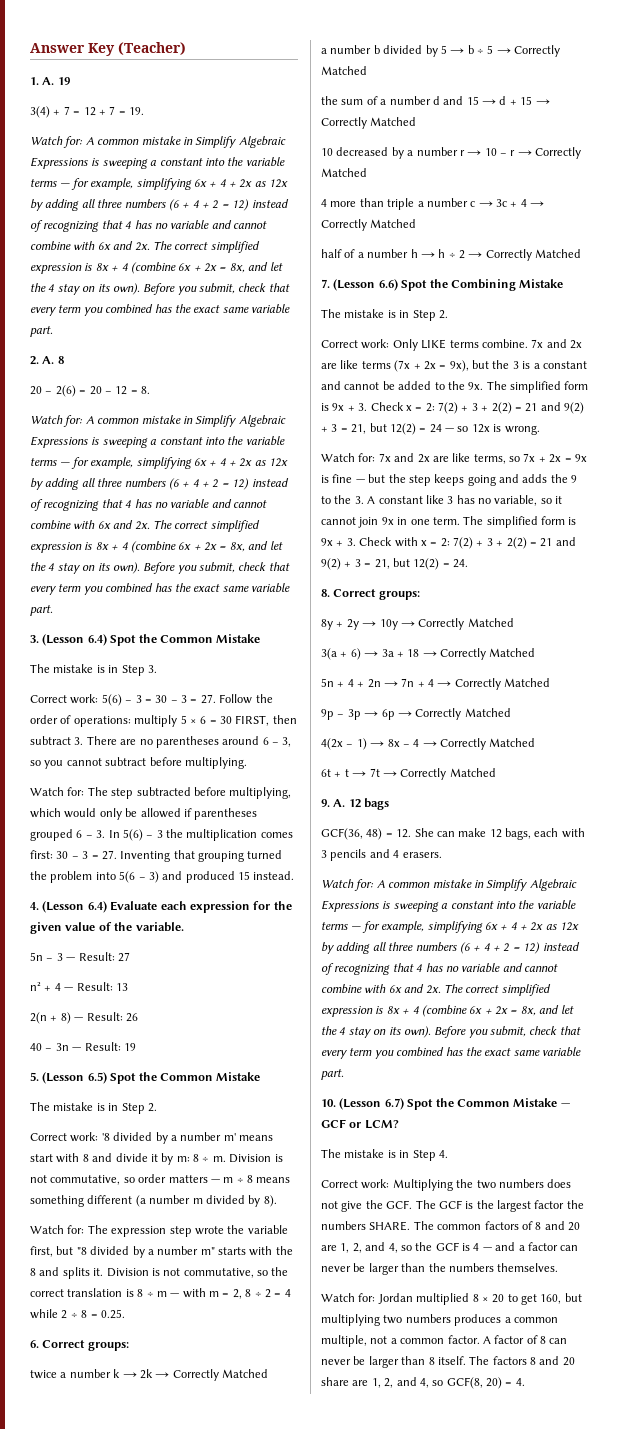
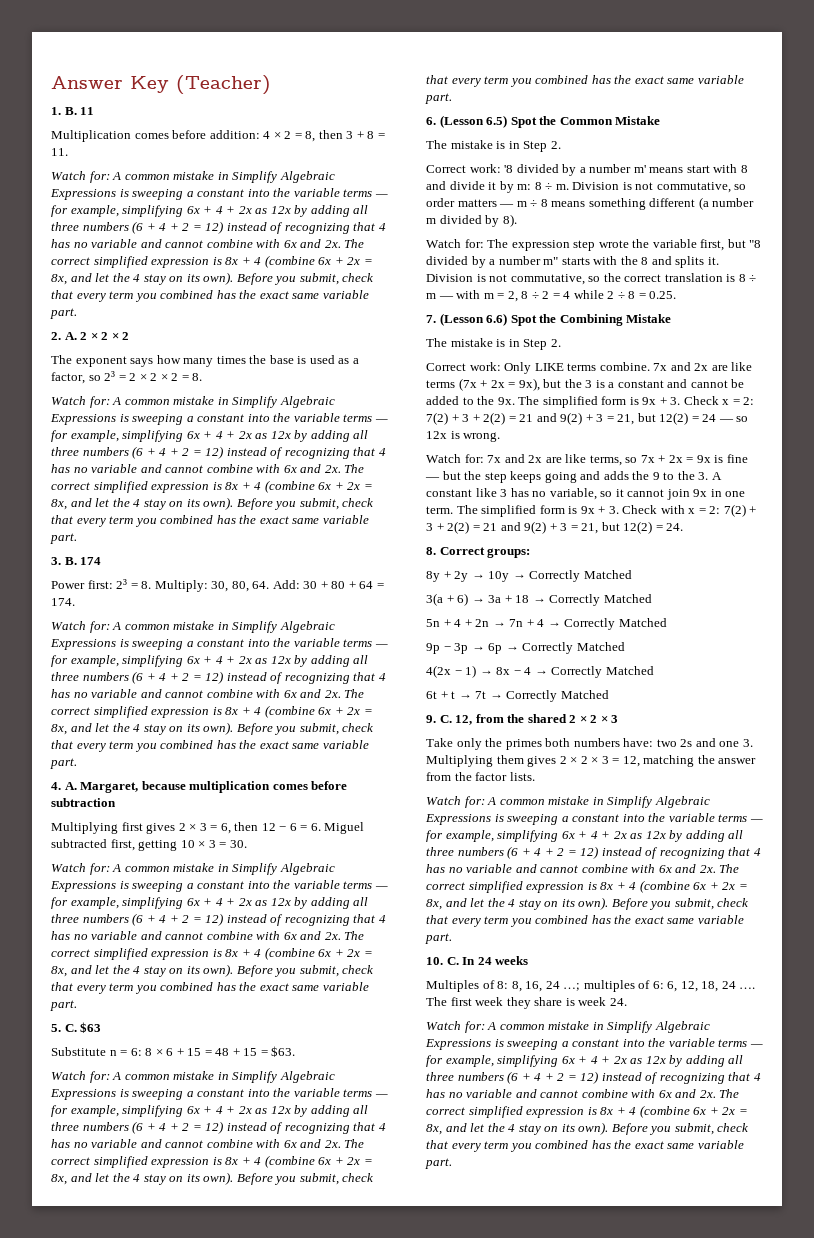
[42,77,70,85] [30,106,144,118] A. 19 // 3(4) + 7 = 12 + 7 = 19. -> [64,107,95,115] [51,130,385,142] [51,148,68,156] B. 11 // Multiplication comes before addition: 4 × 2 = 8, then 3 + 8 = 11.
[57,356,64,364] [30,385,128,397] 8 // 20 − 2(6) = 20 − 12 -> [80,332,130,340] [51,355,359,367] [51,371,179,384] 2 × 2 × 2 // The exponent says how many times the base is used as a factor, so 2³ = 2 × 2 × 2
[42,634,261,646] [30,664,157,676] [30,694,273,706] [30,715,297,727] [30,736,292,748] [30,757,247,769] [30,787,292,799] [30,808,258,820] [30,829,293,841] [30,850,283,862] [30,871,295,883] [30,901,292,913] [30,922,184,934] [30,952,130,962] [30,982,128,991] [30,1012,138,1024] [30,1042,136,1051] [30,1072,39,1081] (Lesson 6.4) Spot the Common Mistake // The mistake is in Step 3. // Correct work: 5(6) − 3 = 30 − 3 = 27. Follow the order of operations: multiply 5 × 6 = 30 FIRST, then subtract 3. There are no parentheses around 6 − 3, so you cannot subtract before multiplying. // Watch for: The step subtracted before multiplying, which would only be allowed if parentheses grouped 6 − 3. In 5(6) − 3 the multiplication comes first: 30 − 3 = 27. Inventing that grouping turned the problem into 5(6 − 3) and produced 15 instead. // 4. (Lesson 6.4) Evaluate each expression for the given value of the variable. // 5n − 3 — Result: 27 // n² + 4 — Result: 13 // 2(n + 8) — Result: 26 // 40 − 3n — Result: 19 // 5. -> [64,557,102,565] [51,579,384,592] [51,598,75,606] [51,621,335,633] [50,638,388,650] [51,655,369,667] [51,671,386,684] [51,689,365,698] [51,705,373,718] [51,722,374,735] [51,740,369,752] [50,758,77,769] [51,781,348,793] [51,798,116,807] [51,822,365,834] [51,839,247,851] [51,863,335,875] [50,880,388,892] [51,897,369,909] [51,913,386,926] [51,931,365,940] [51,947,373,960] [51,964,374,977] [51,982,369,994] [50,1000,77,1011] [51,1022,102,1033] [51,1046,296,1057] [51,1071,335,1083] [50,1088,388,1100] [51,1105,369,1117] [51,1121,386,1134] [51,1139,365,1148] [51,1155,373,1168] [51,1172,374,1185] [426,75,744,87] [425,93,452,104] [426,117,436,125] B. 174 // Power first: 2³ = 8. Multiply: 30, 80, 64. Add: 30 + 80 + 64 = 174. // Watch for: A common mistake in Simplify Algebraic Expressions is sweeping a constant into the variable terms — for example, simplifying 6x + 4 + 2x as 12x by adding all three numbers (6 + 4 + 2 = 12) instead of recognizing that 4 has no variable and cannot combine with 6x and 2x. The correct simplified expression is 8x + 4 (combine 6x + 2x = 8x, and let the 4 stay on its own). Before you submit, check that every term you combined has the exact same variable part. // 4. A. Margaret, because multiplication comes before subtraction // Multiplying first gives 2 × 3 = 6, then 12 − 6 = 6. Miguel subtracted first, getting 10 × 3 = 30. // Watch for: A common mistake in Simplify Algebraic Expressions is sweeping a constant into the variable terms — for example, simplifying 6x + 4 + 2x as 12x by adding all three numbers (6 + 4 + 2 = 12) instead of recognizing that 4 has no variable and cannot combine with 6x and 2x. The correct simplified expression is 8x + 4 (combine 6x + 2x = 8x, and let the 4 stay on its own). Before you submit, check that every term you combined has the exact same variable part. // 5. C. $63 // Substitute n = 6: 8 × 6 + 15 = 48 + 15 = $63. // Watch for: A common mistake in Simplify Algebraic Expressions is sweeping a constant into the variable terms — for example, simplifying 6x + 4 + 2x as 12x by adding all three numbers (6 + 4 + 2 = 12) instead of recognizing that 4 has no variable and cannot combine with 6x and 2x. The correct simplified expression is 8x + 4 (combine 6x + 2x = 8x, and let the 4 stay on its own). Before you submit, check that every term you combined has the exact same variable part. // 6.
[30,1340,129,1351] [30,1369,268,1381] [321,45,561,57] [321,66,367,75] [321,96,550,105] [321,117,417,129] [321,147,582,159] [321,168,367,177] [321,198,545,210] [321,219,417,231] [321,249,582,261] // 6. Correct groups: // twice a number k → 2k → Correctly Matched // a number b divided by 5 → b ÷ 5 → Correctly Matched // the sum of a number d and 15 → d + 15 → Correctly Matched // 10 decreased by a number r → 10 − r → Correctly Matched // 4 more than triple a number c → 3c + 4 → Correctly Matched // half of a number h → h ÷ 2 → Correctly Matched -> (677, 295) none
[333,798,390,810] [321,828,585,840] [321,849,442,861] A. 12 bags // GCF(36, 48) = 12. She can make 12 bags, each with 3 pencils and 4 erasers. -> [439,714,619,725] [426,738,753,750] [426,755,757,767] [426,772,535,781] C. 12, from the shared 2 × 2 × 3 // Take only the primes both numbers have: two 2s and one 3. Multiplying them gives 2 × 2 × 3 = 12, matching the answer from the factor lists.
[339,1098,570,1110] [321,1119,399,1129] [321,1149,448,1161] [321,1179,572,1191] [321,1200,584,1212] [321,1221,580,1231] [321,1242,579,1253] [321,1263,559,1275] [321,1293,582,1305] [321,1314,558,1326] [321,1335,568,1347] [321,1356,575,1368] [321,1377,525,1389] (Lesson 6.7) Spot the Common Mistake — GCF or LCM? // The mistake is in Step 4. // Correct work: Multiplying the two numbers does not give the GCF. The GCF is the largest factor the numbers SHARE. The common factors of 8 and 20 are 1, 2, and 4, so the GCF is 4 — and a factor can never be larger than the numbers themselves. // Watch for: Jordan multiplied 8 × 20 to get 160, but multiplying two numbers produces a common multiple, not a common factor. A factor of 8 can never be larger than 8 itself. The factors 8 and 20 share are 1, 2, and 4, so GCF(8, 20) = 4. -> [446,956,529,965] [426,980,756,992] [426,997,627,1009] [426,1021,710,1033] [425,1038,763,1050] [426,1055,744,1067] [426,1071,761,1084] [426,1089,740,1098] [426,1105,748,1118] [426,1122,749,1135] [426,1140,744,1152] [425,1158,452,1169] C. In 24 weeks // Multiples of 8: 8, 16, 24 …; multiples of 6: 6, 12, 18, 24 …. The first week they share is week 24. // Watch for: A common mistake in Simplify Algebraic Expressions is sweeping a constant into the variable terms — for example, simplifying 6x + 4 + 2x as 12x by adding all three numbers (6 + 4 + 2 = 12) instead of recognizing that 4 has no variable and cannot combine with 6x and 2x. The correct simplified expression is 8x + 4 (combine 6x + 2x = 8x, and let the 4 stay on its own). Before you submit, check that every term you combined has the exact same variable part.

